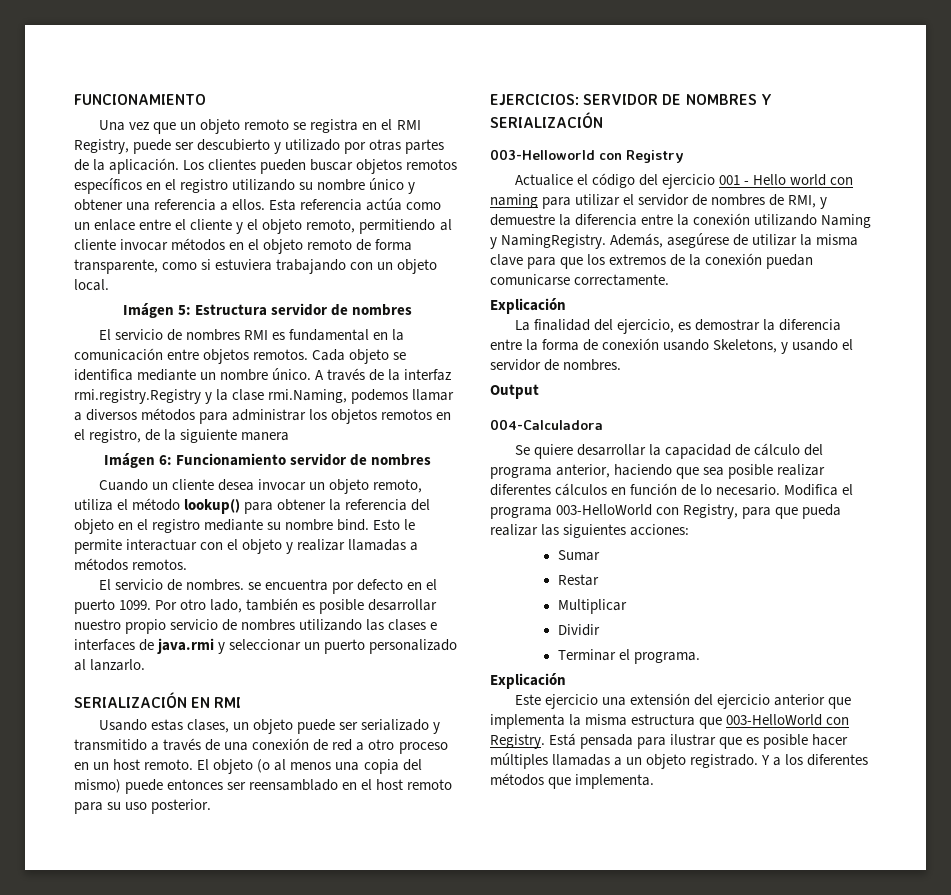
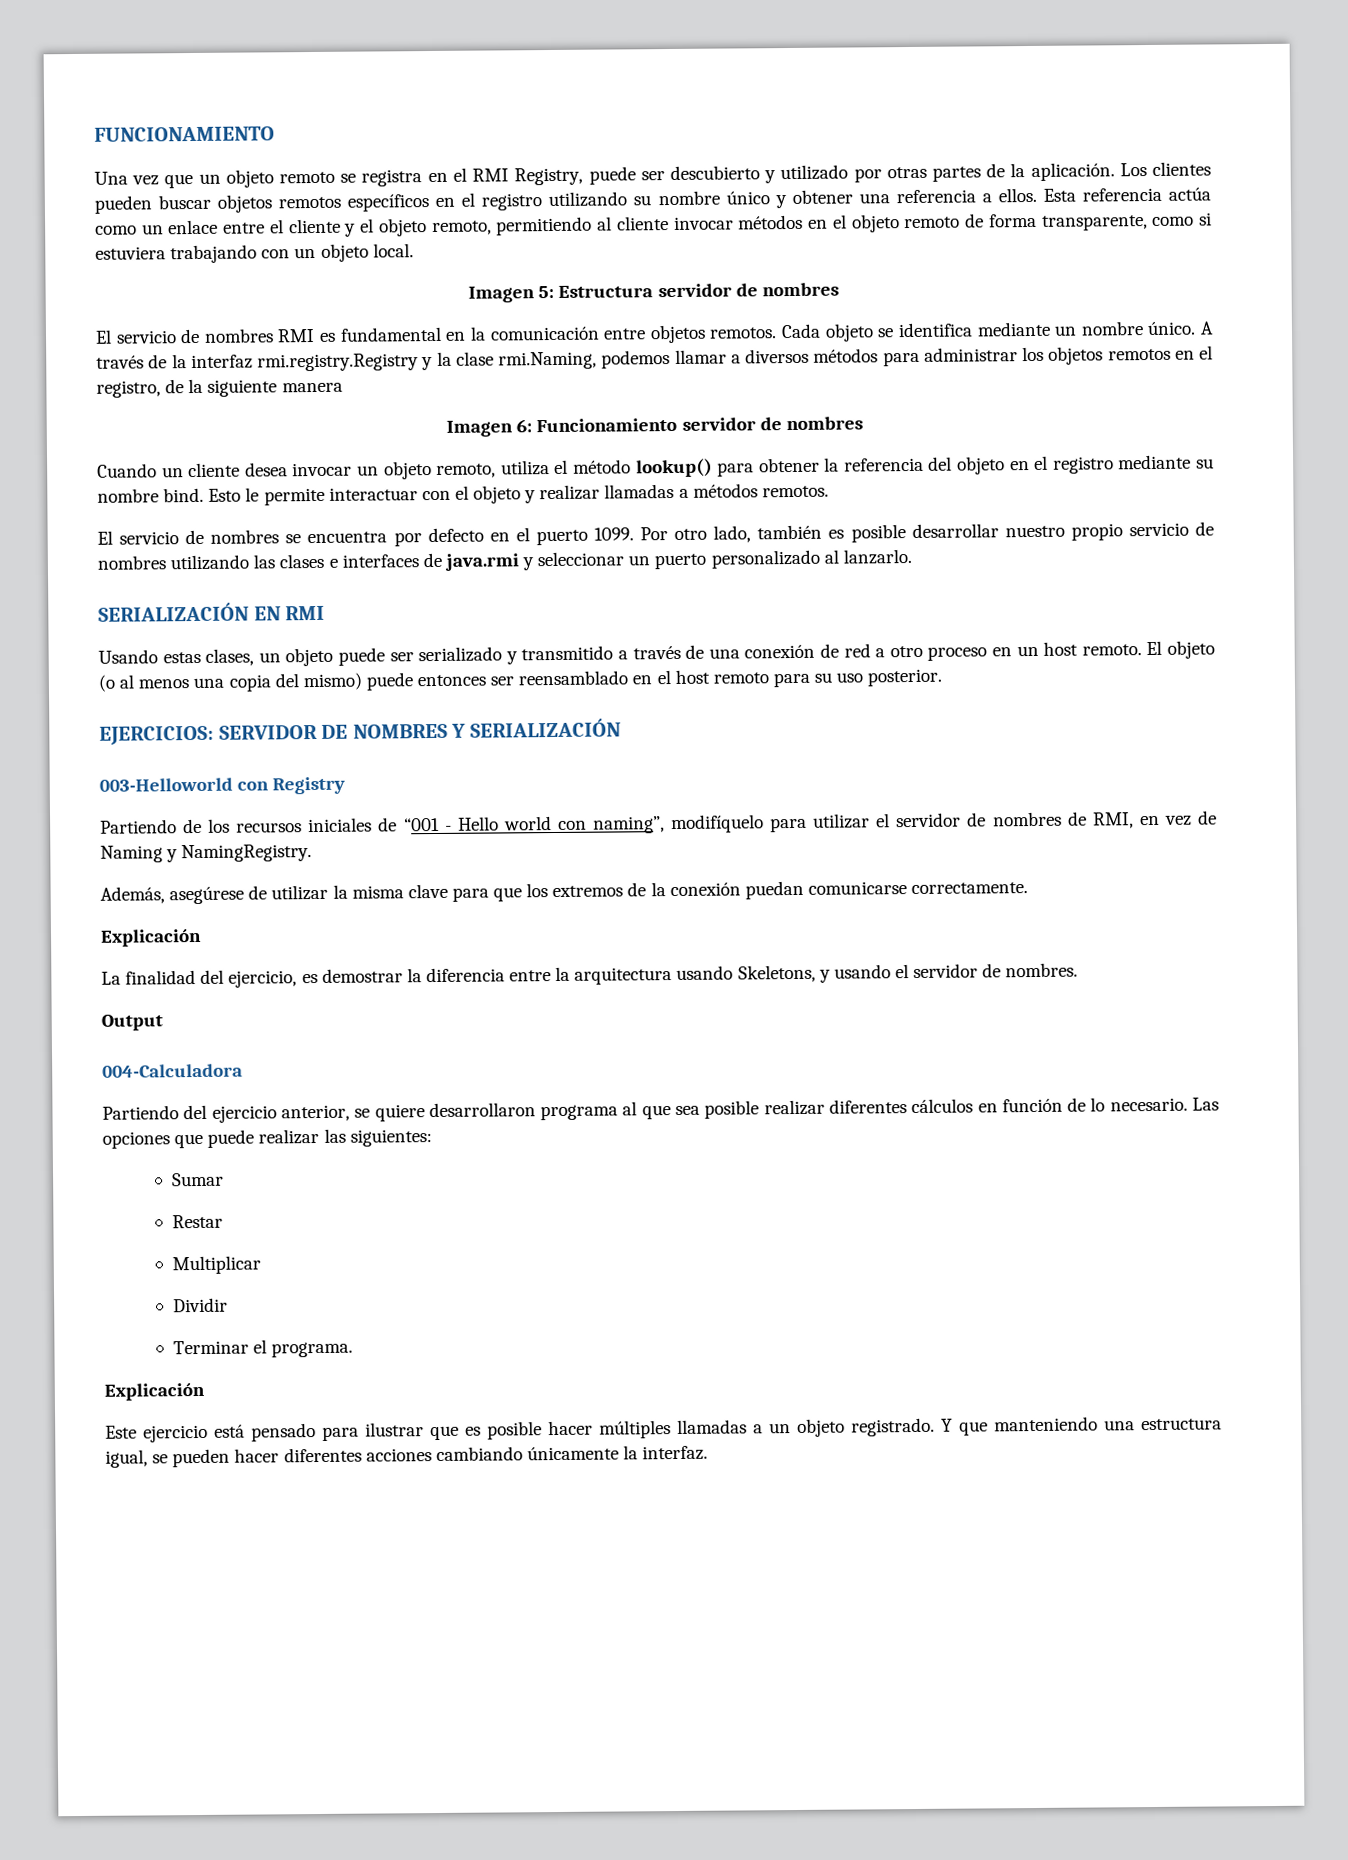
[122,303,174,318] Imágen -> [468,286,536,303] Imagen
[103,453,155,468] Imágen -> [446,420,514,437] Imagen
[186,579,245,591] nombres. -> [210,529,280,544] nombres
[515,173,741,189] Actualice el código del ejercicio 001 -> [100,817,440,834] Partiendo de los recursos iniciales de “001
[490,194,538,208] naming -> [592,814,765,834] naming”, modifíquelo
[820,197,828,209] [490,213,818,226] y demuestre la diferencia entre la conexión utilizando -> [1139,810,1218,826] en vez de
(607, 241) none -> (313, 853) //
[542,338,660,351] forma de conexión -> [574,967,673,985] arquitectura
[515,443,824,459] [490,464,673,479] Se quiere desarrollar la capacidad de cálculo del programa anterior, haciendo -> [102,1101,638,1123] Partiendo del ejercicio anterior, se quiere desarrollaron programa al
[784,484,854,496] [490,504,842,519] [490,524,690,538] Modifica el programa 003-HelloWorld con Registry, para que pueda realizar las siguientes acciones: -> [1191,1097,1219,1111] [102,1128,432,1149] Las opciones que puede realizar las siguientes:
[602,693,852,709] [490,714,850,729] [490,733,634,749] una extensión del ejercicio anterior que implementa la misma estructura que 003-HelloWorld con Registry. Está pensada -> [214,1423,316,1442] está pensado
[773,754,869,766] [490,773,655,789] a los diferentes métodos que implementa. -> [959,1416,1222,1436] [105,1445,709,1468] que manteniendo una estructura igual, se pueden hacer diferentes acciones cambiando únicamente la interfaz.

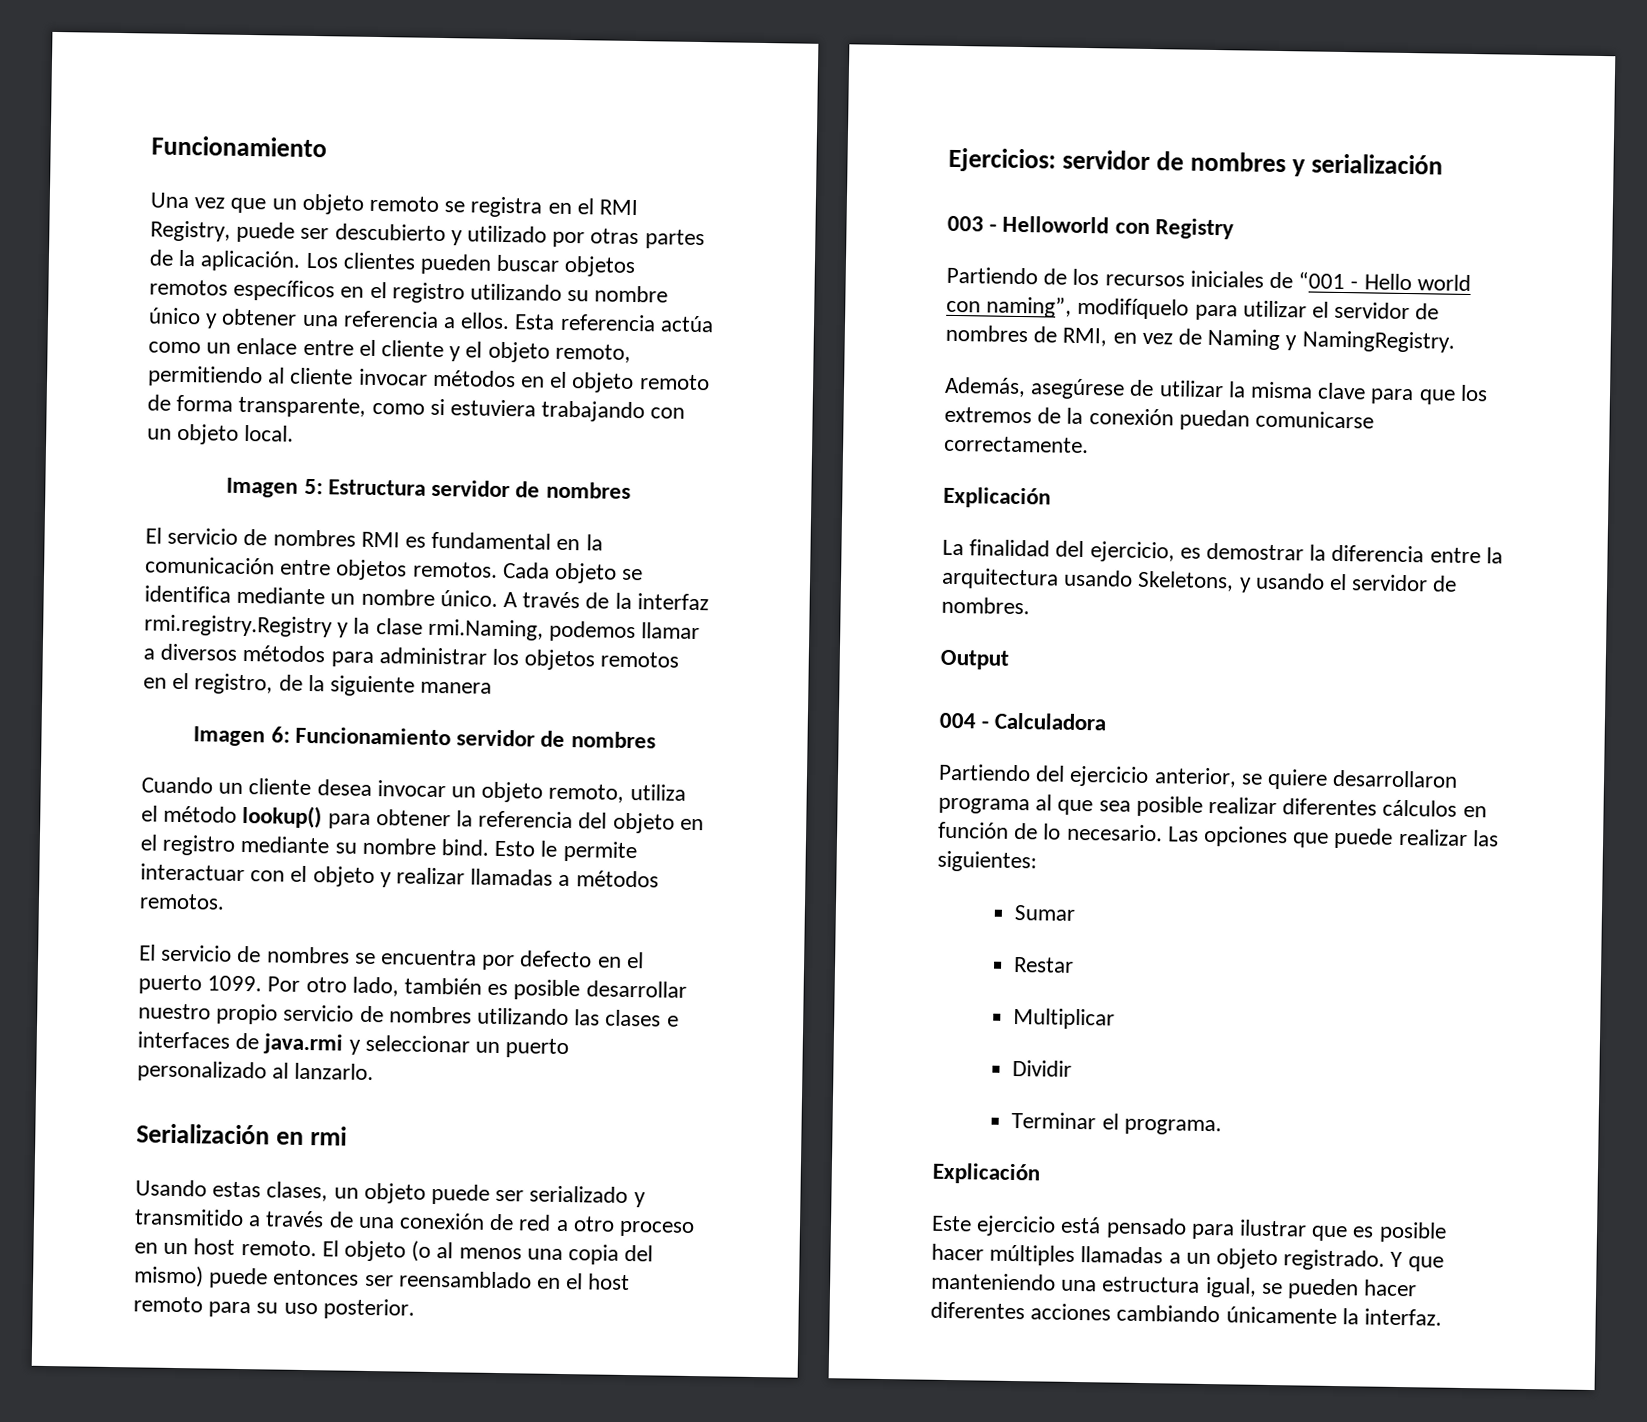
[94,126,275,142] FUNCIONAMIENTO -> [151,135,327,158] Funcionamiento
[98,602,326,622] SERIALIZACIÓN EN RMI -> [136,1123,348,1146] Serialización en rmi
[99,718,621,745] [99,777,233,792] EJERCICIOS: SERVIDOR DE NOMBRES Y SERIALIZACIÓN // 003-Helloworld -> [948,147,1444,177] [947,215,1110,234] Ejercicios: servidor de nombres y serialización // 003 - Helloworld
[102,1063,243,1078] 004-Calculadora -> [939,712,1107,731] 004 - Calculadora

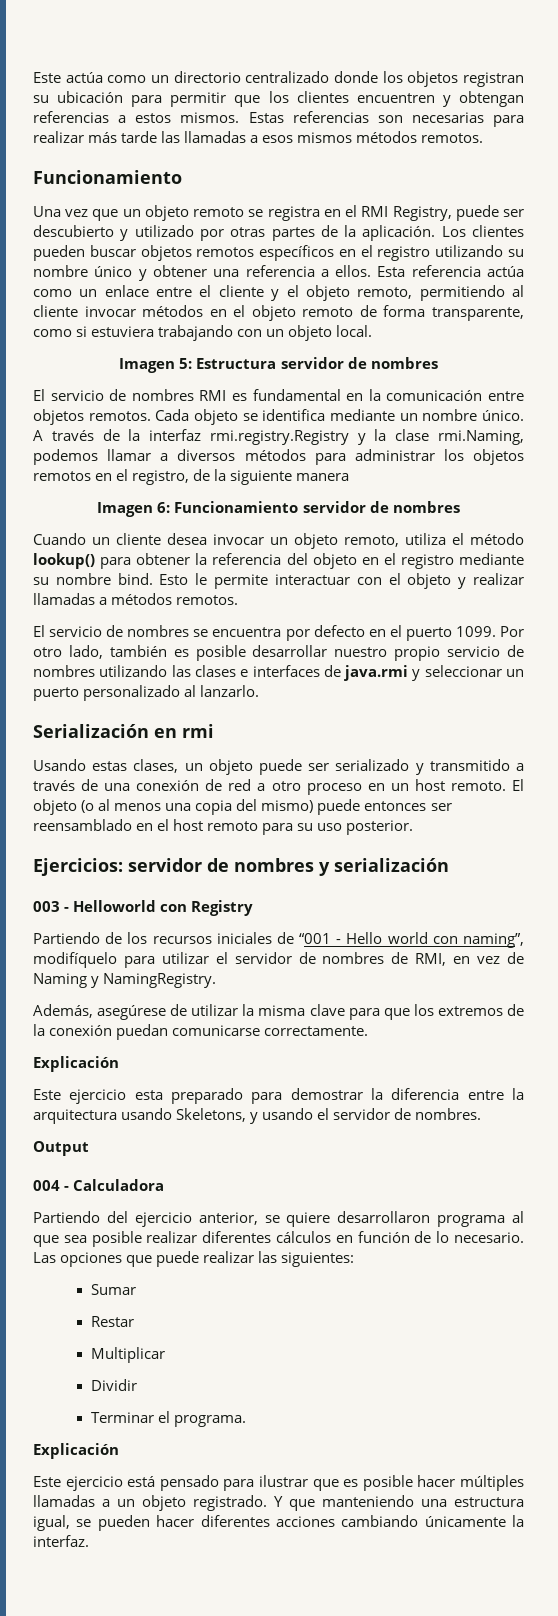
(151, 146) none -> [33,71,524,87] [33,91,524,107] [33,111,524,127] [33,131,484,143] Este actúa como un directorio centralizado donde los objetos registran su ubicación para permitir que los clientes encuentren y obtengan referencias a estos mismos. Estas referencias son necesarias para realizar más tarde las llamadas a esos mismos métodos remotos. //
[942,539,1201,563] La finalidad del ejercicio, es -> [33,1088,283,1104] Este ejercicio esta preparado para

